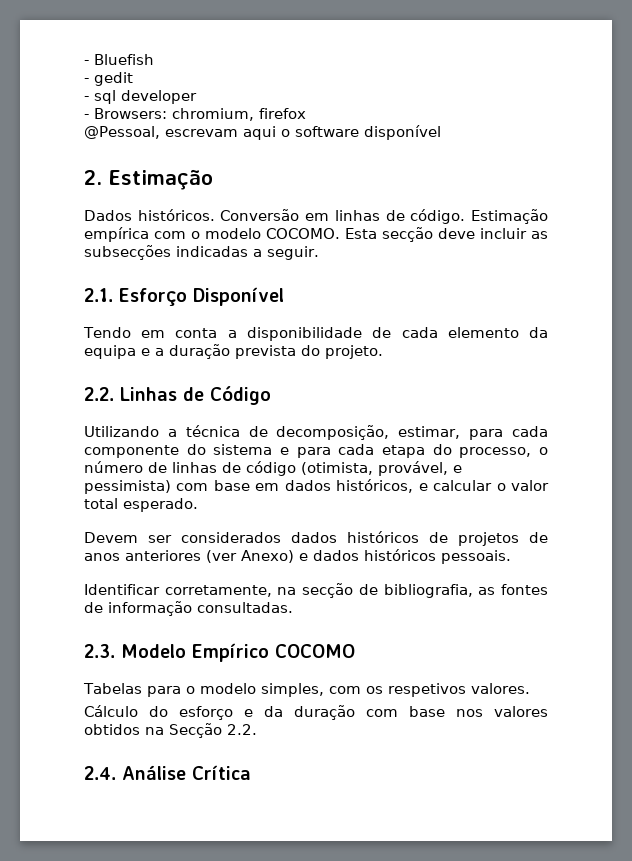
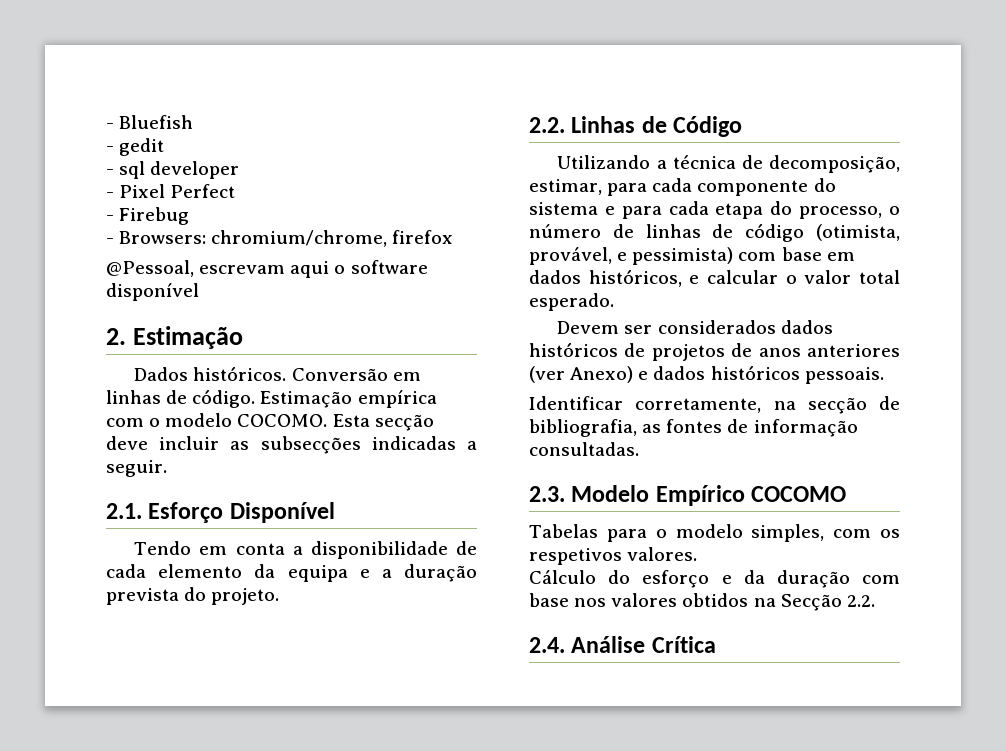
(197, 97) none -> [106,184,236,198] [106,207,190,225] // - Pixel Perfect // - Firebug
[172,108,254,121] chromium, -> [211,230,388,247] chromium/chrome,

